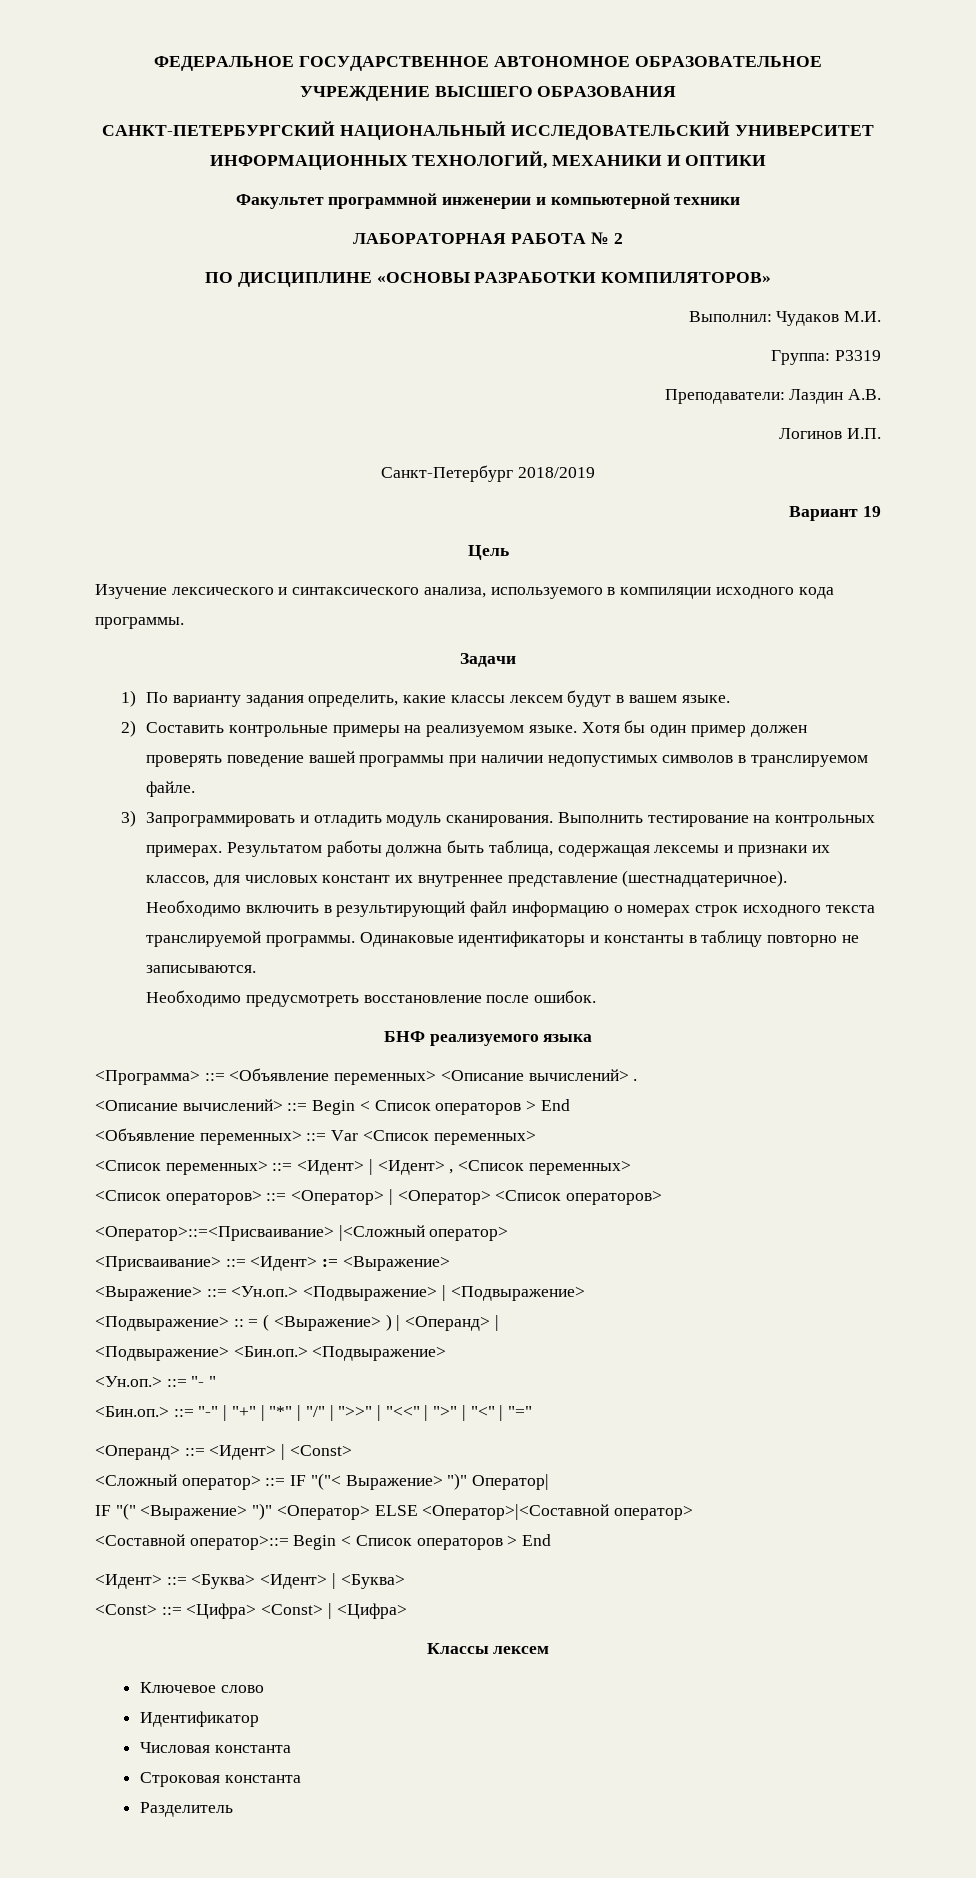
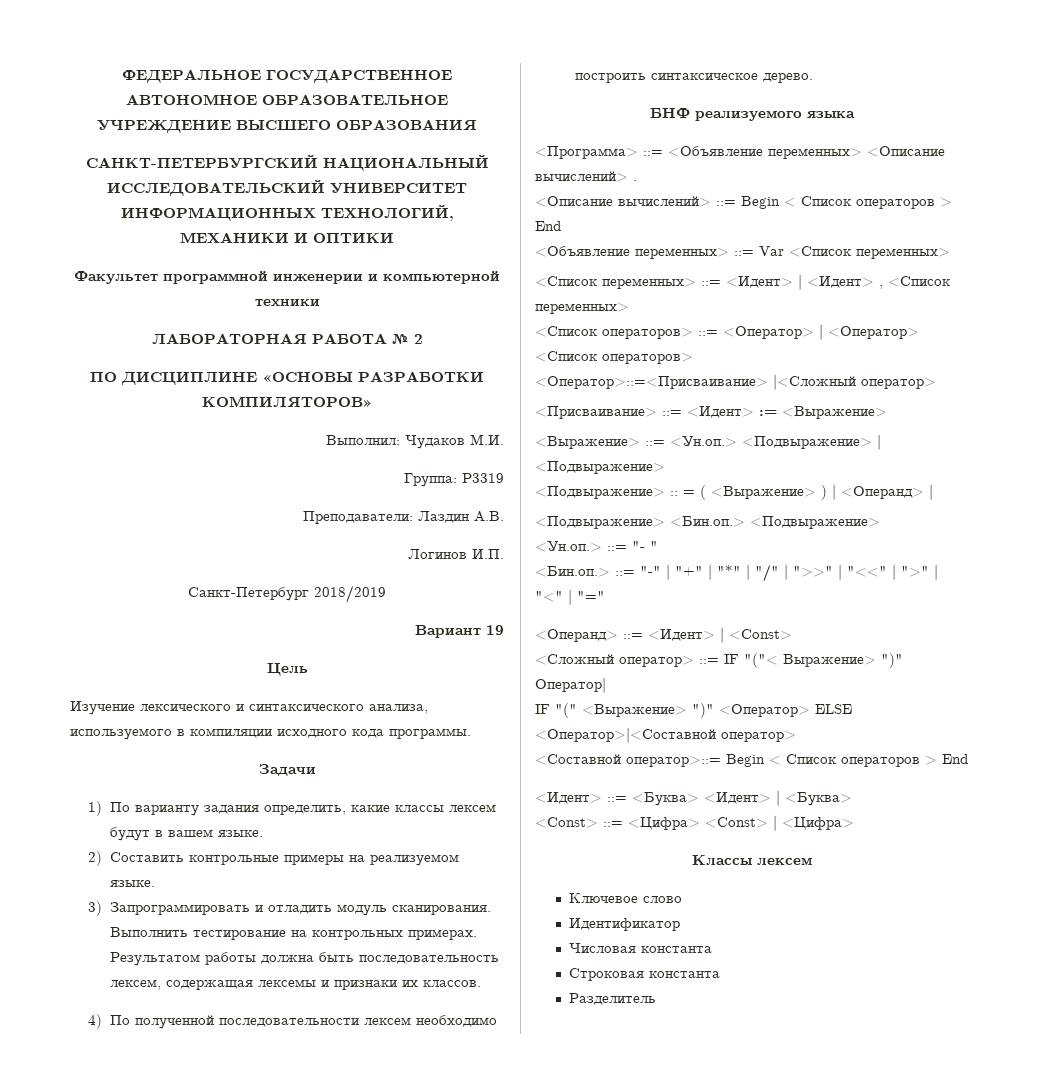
[581,720,807,737] [146,751,868,767] [146,781,196,797] Хотя бы один пример должен проверять поведение вашей программы при наличии недопустимых символов в транслируемом файле. -> (155, 883) none
[488,840,553,857] таблица, -> [358,955,499,964] [109,979,161,990] последовательность лексем,
[146,870,788,887] [146,900,875,917] [146,930,859,947] [146,965,257,973] [146,990,597,1007] классов, для числовых констант их внутреннее представление (шестнадцатеричное). Необходимо включить в результирующий файл информацию о номерах строк исходного текста транслируемой программы. Одинаковые идентификаторы и константы в таблицу повторно не записываются. // Необходимо предусмотреть восстановление после ошибок. -> [422,980,481,987] [88,1014,497,1029] [574,73,813,83] классов. // 4) По полученной последовательности лексем необходимо построить синтаксическое дерево.

